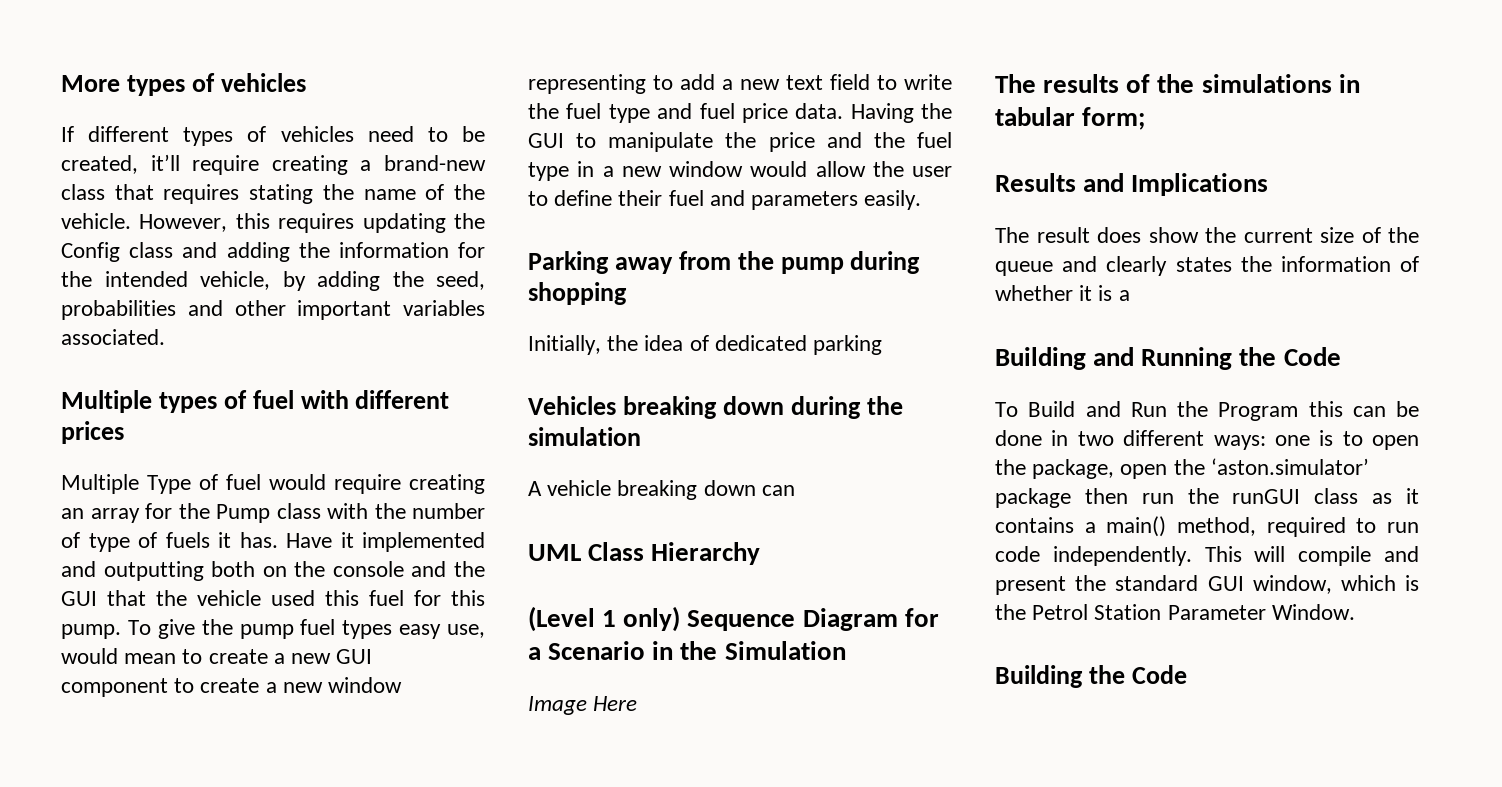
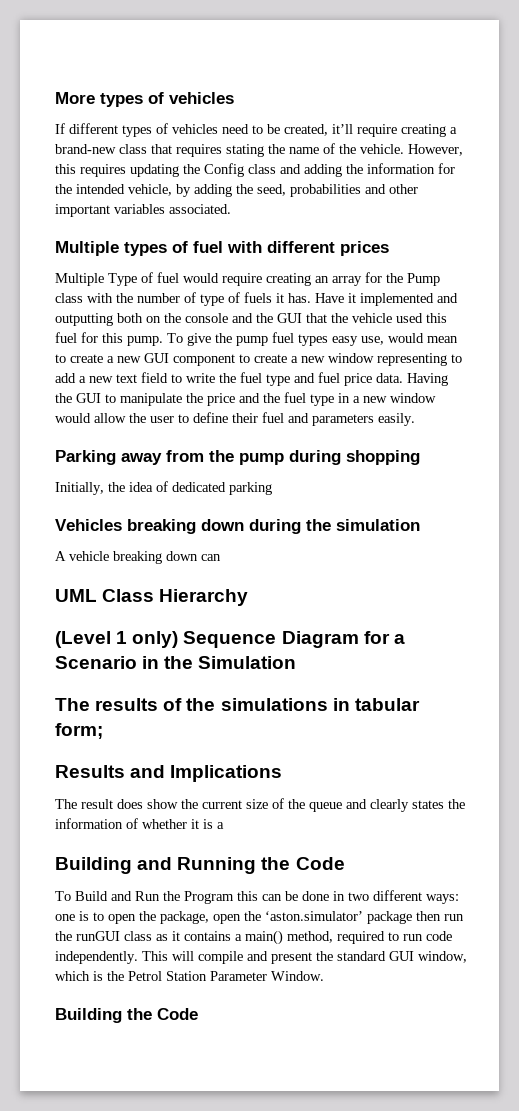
[528,696,638,715] // Image Here -> (297, 662) none

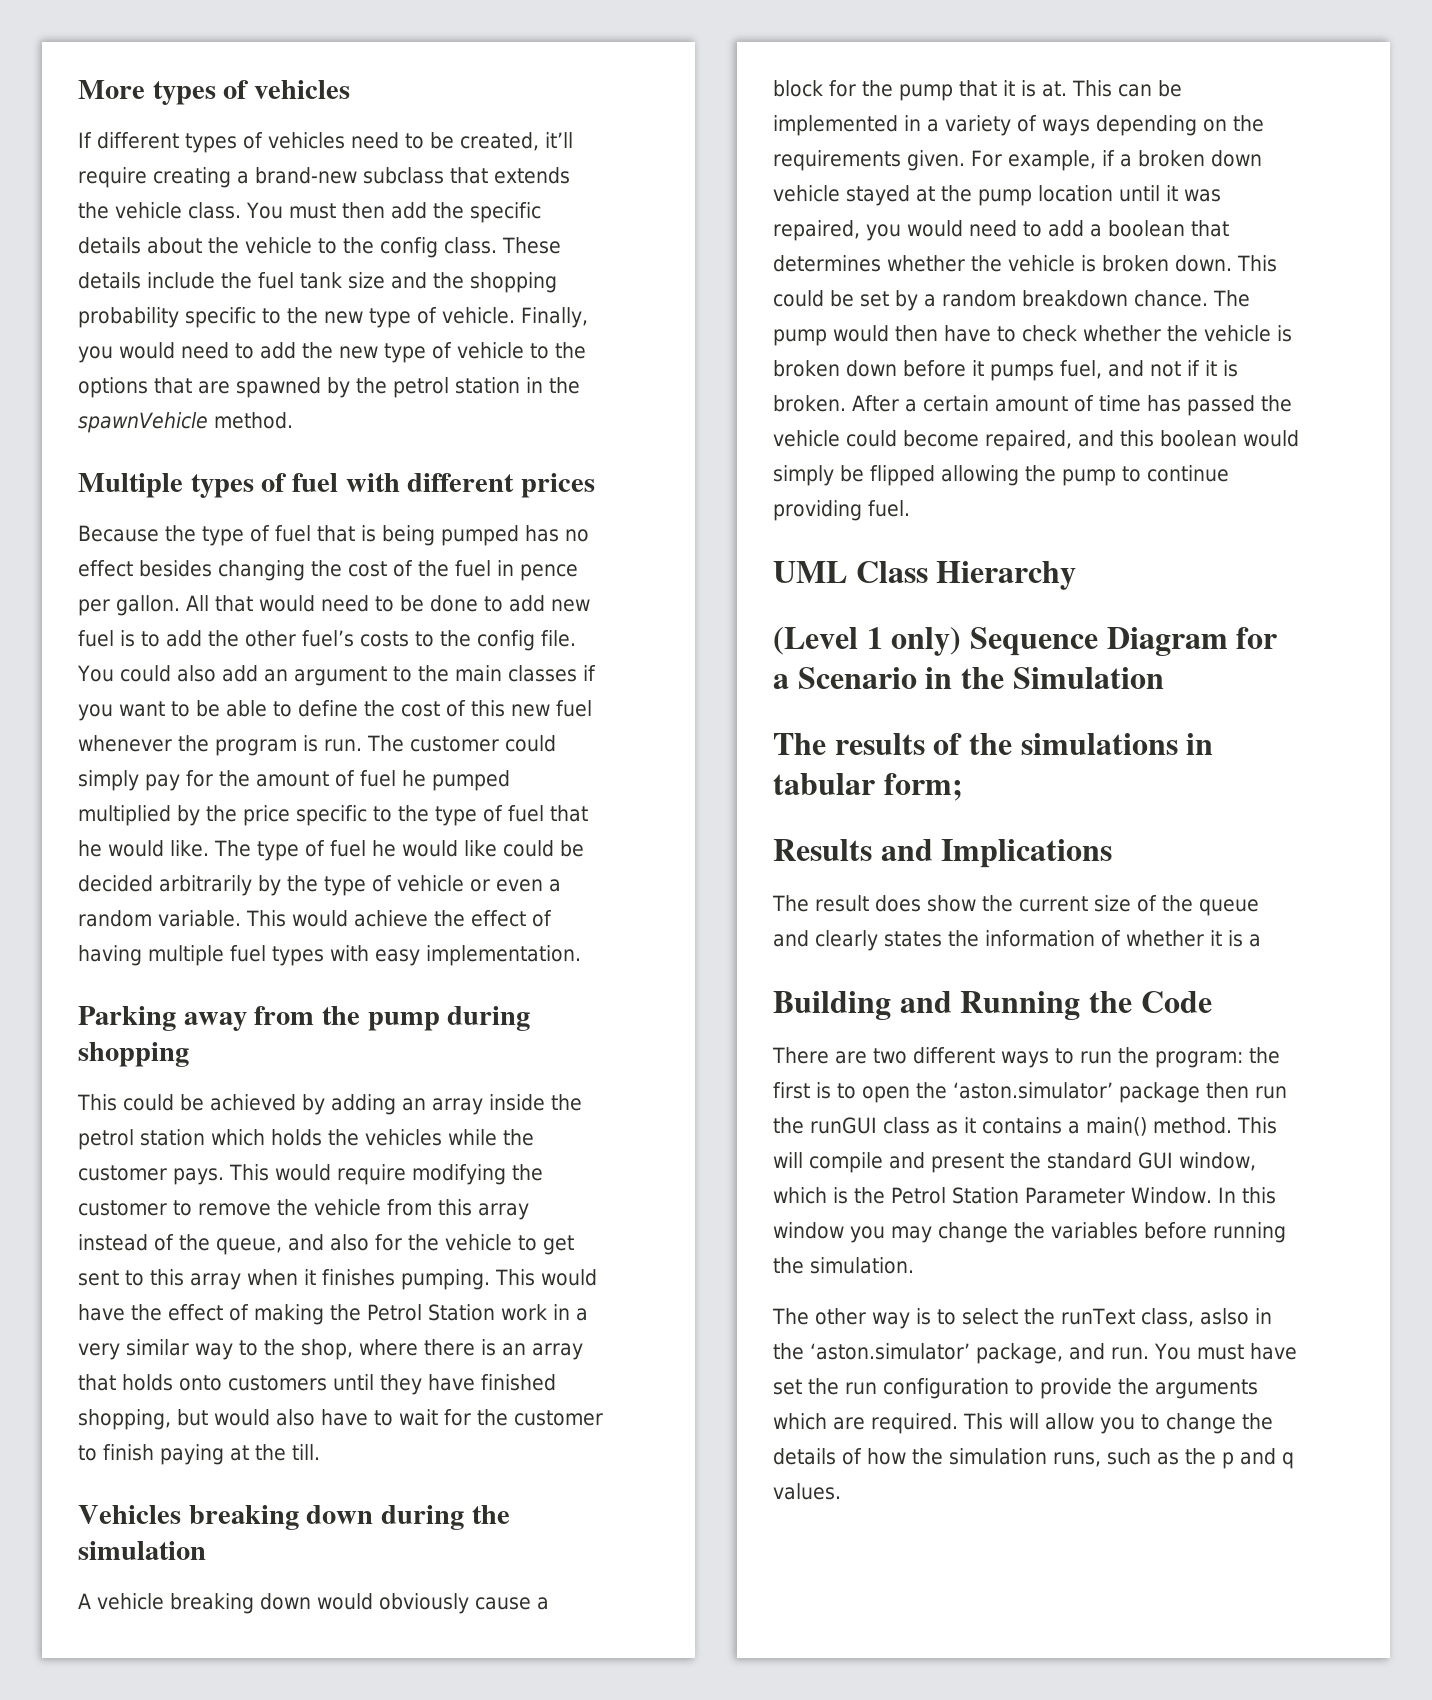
[119,143,463,157] [55,163,455,177] [55,184,418,197] [55,204,231,217] class that requires stating the name of the vehicle. However, this requires updating the Config class and adding the information for the intended vehicle, by adding the seed, probabilities and other important variables associated. -> [363,167,570,184] [78,202,541,223] [78,237,561,258] [78,272,557,293] [78,307,588,328] [78,342,586,363] [78,377,580,398] [78,412,293,433] subclass that extends the vehicle class. You must then add the specific details about the vehicle to the config class. These details include the fuel tank size and the shopping probability specific to the new type of vehicle. Finally, you would need to add the new type of vehicle to the options that are spawned by the petrol station in the spawnVehicle method.
[55,272,440,286] [55,292,458,306] [55,313,447,326] [55,332,458,346] [55,353,462,366] [55,372,448,386] [55,392,436,406] [55,412,415,426] Multiple Type of fuel would require creating an array for the Pump class with the number of type of fuels it has. Have it implemented and outputting both on the console and the GUI that the vehicle used this fuel for this pump. To give the pump fuel types easy use, would mean to create a new GUI component to create a new window representing to add a new text field to write the fuel type and fuel price data. Having the GUI to manipulate the price and the fuel type in a new window would allow the user to define their fuel and parameters easily. -> [78,525,589,546] [78,560,578,581] [78,595,590,616] [78,630,576,651] [77,665,596,686] [78,700,592,721] [78,735,556,756] [78,770,510,791] [78,805,588,826] [78,840,584,861] [78,875,561,896] [78,910,552,927] [78,945,581,966] Because the type of fuel that is being pumped has no effect besides changing the cost of the fuel in pence per gallon. All that would need to be done to add new fuel is to add the other fuel’s costs to the config file. You could also add an argument to the main classes if you want to be able to define the cost of this new fuel whenever the program is run. The customer could simply pay for the amount of fuel he pumped multiplied by the price specific to the type of fuel that he would like. The type of fuel he would like could be decided arbitrarily by the type of vehicle or even a random variable. This would achieve the effect of having multiple fuel types with easy implementation.
[55,481,272,495] Initially, the idea of dedicated parking -> [77,1094,582,1115] [78,1129,534,1150] [78,1164,543,1185] [78,1199,529,1220] [78,1234,574,1255] [78,1269,597,1290] [78,1304,588,1325] [78,1339,583,1360] [78,1374,556,1395] [78,1409,603,1430] [78,1444,320,1465] This could be achieved by adding an array inside the petrol station which holds the vehicles while the customer pays. This would require modifying the customer to remove the vehicle from this array instead of the queue, and also for the vehicle to get sent to this array when it finishes pumping. This would have the effect of making the Petrol Station work in a very similar way to the shop, where there is an array that holds onto customers until they have finished shopping, but would also have to wait for the customer to finish paying at the till.
[201,554,221,561] can -> [317,1593,549,1614] [773,80,1182,101] [773,115,1264,136] [773,150,1262,171] [773,185,1221,206] [773,220,1229,241] [773,255,1277,272] [773,290,1250,311] [773,325,1292,346] [773,360,1238,381] [773,395,1292,416] [773,430,1299,451] [773,465,1229,486] [773,500,910,521] would obviously cause a block for the pump that it is at. This can be implemented in a variety of ways depending on the requirements given. For example, if a broken down vehicle stayed at the pump location until it was repaired, you would need to add a boolean that determines whether the vehicle is broken down. This could be set by a random breakdown chance. The pump would then have to check whether the vehicle is broken down before it pumps fuel, and not if it is broken. After a certain amount of time has passed the vehicle could become repaired, and this boolean would simply be flipped allowing the pump to continue providing fuel.
[55,890,459,904] [55,914,75,921] To Build and Run the Program this can be done in two different ways: one -> [772,1047,1280,1068] [773,1082,810,1099] There are two different ways to run the program: the first
[160,911,261,924] package, open the -> (947, 1090) none
[287,931,452,944] [55,951,138,964] method, required to run code independently. -> [1153,1117,1232,1134] method.
[55,1008,198,1023] // Building the Code -> [1217,1187,1276,1204] [773,1222,1286,1243] [773,1257,914,1274] [772,1308,1272,1329] [773,1343,1297,1364] [773,1378,1258,1399] [773,1413,1273,1434] [773,1448,1294,1469] [773,1483,841,1500] In this window you may change the variables before running the simulation. // The other way is to select the runText class, aslso in the ‘aston.simulator’ package, and run. You must have set the run configuration to provide the arguments which are required. This will allow you to change the details of how the simulation runs, such as the p and q values.

